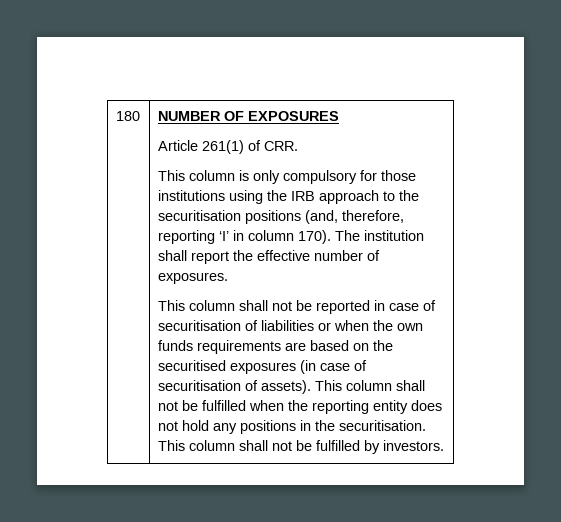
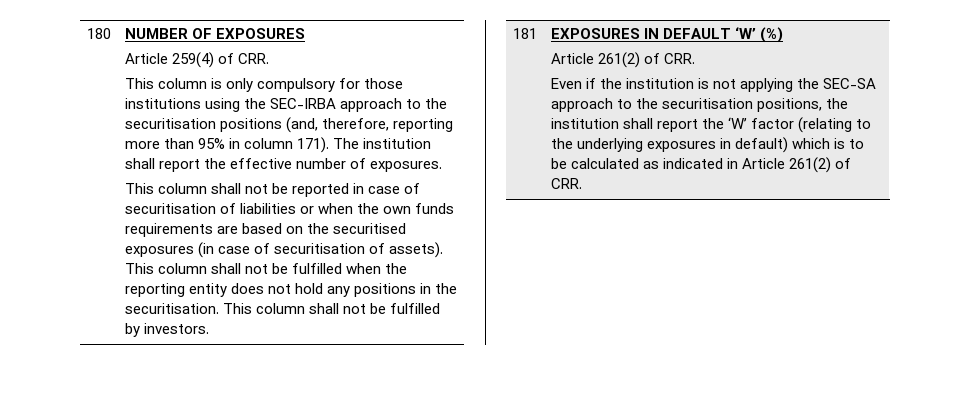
[201,140,244,154] 261(1) -> [171,52,214,68] 259(4)
[290,191,315,201] IRB -> [269,98,336,109] SEC-IRBA
[218,231,229,241] ‘I’ -> [124,138,225,149] more than 95%
[297,230,331,244] 170). -> [297,137,330,153] 171).
(444, 445) none -> [512,28,537,39] [550,27,783,43] [550,52,695,68] [550,78,877,92] [550,98,849,112] [550,117,872,133] [550,137,865,153] [550,157,852,173] [550,178,582,189] // 181 | EXPOSURES IN DEFAULT ‘W’ (%) // Article 261(2) of CRR. // Even if the institution is not applying the SEC-SA approach to the securitisation positions, the institution shall report the ‘W’ factor (relating to the underlying exposures in default) which is to be calculated as indicated in Article 261(2) of CRR.

